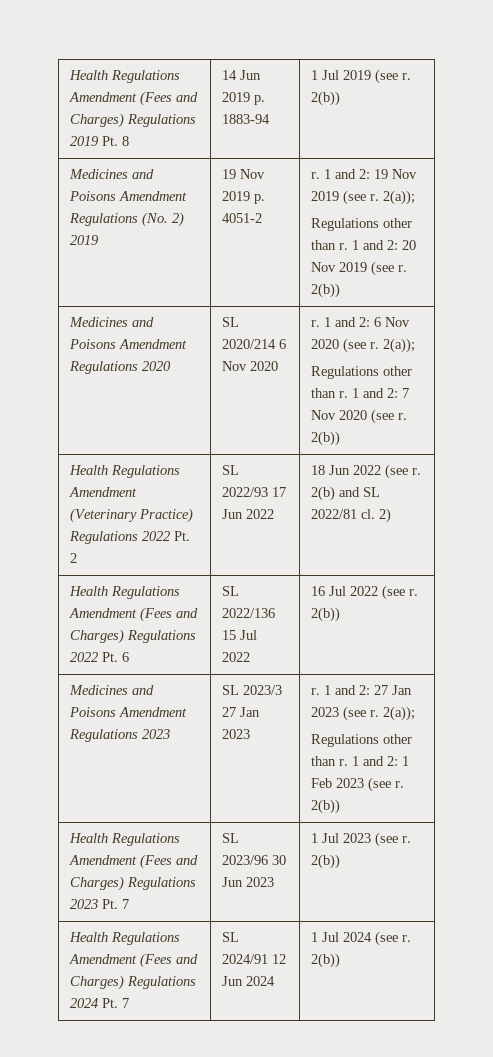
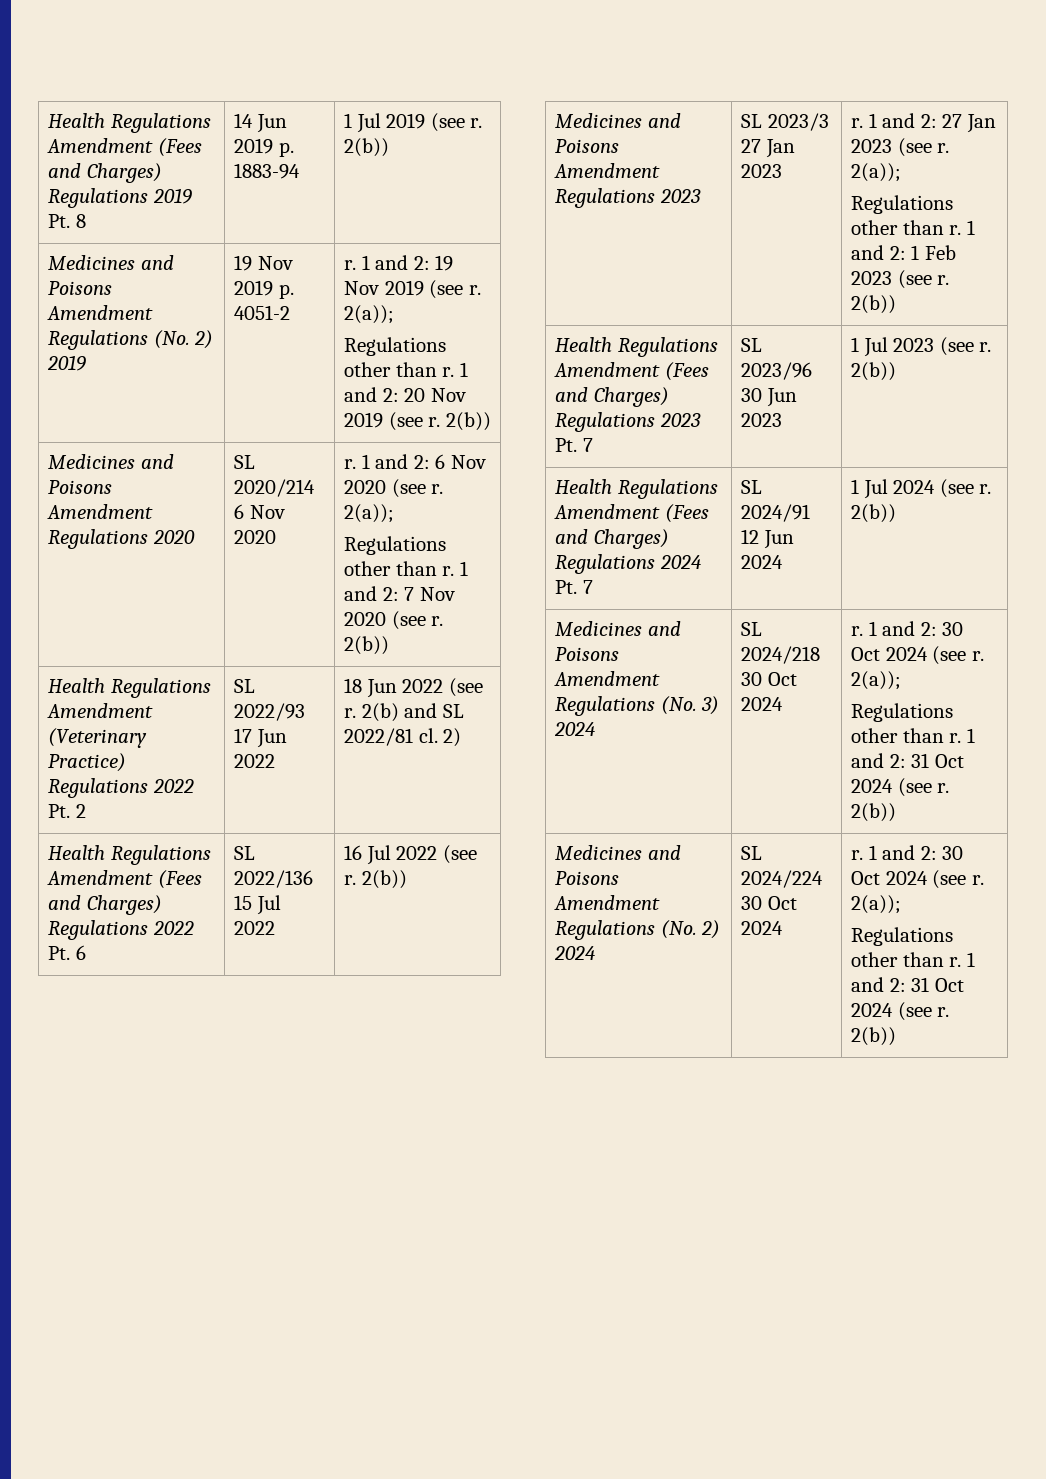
(340, 960) none -> [555,621,681,636] [555,647,620,661] [554,671,661,686] [555,696,720,716] [554,722,596,736] [741,622,763,636] [741,646,821,664] [741,672,797,686] [741,697,784,711] [851,621,964,636] [851,646,984,665] [851,671,902,690] [851,703,954,722] [851,728,975,743] [851,753,964,768] [851,778,950,797] [851,803,897,822] [555,845,681,860] [555,871,620,885] [554,895,661,910] [555,920,721,940] [554,946,596,960] [741,846,763,860] [741,870,824,888] [741,896,797,910] [741,921,784,935] [851,845,964,860] [851,870,984,889] [851,895,902,914] [851,927,954,946] [851,952,975,967] [851,977,964,992] [851,1002,950,1021] [851,1027,897,1046] // Medicines and Poisons Amendment Regulations (No. 3) 2024 | SL 2024/218 30 Oct 2024 | r. 1 and 2: 30 Oct 2024 (see r. 2(a)); // Regulations other than r. 1 and 2: 31 Oct 2024 (see r. 2(b)) // Medicines and Poisons Amendment Regulations (No. 2) 2024 | SL 2024/224 30 Oct 2024 | r. 1 and 2: 30 Oct 2024 (see r. 2(a)); // Regulations other than r. 1 and 2: 31 Oct 2024 (see r. 2(b))

